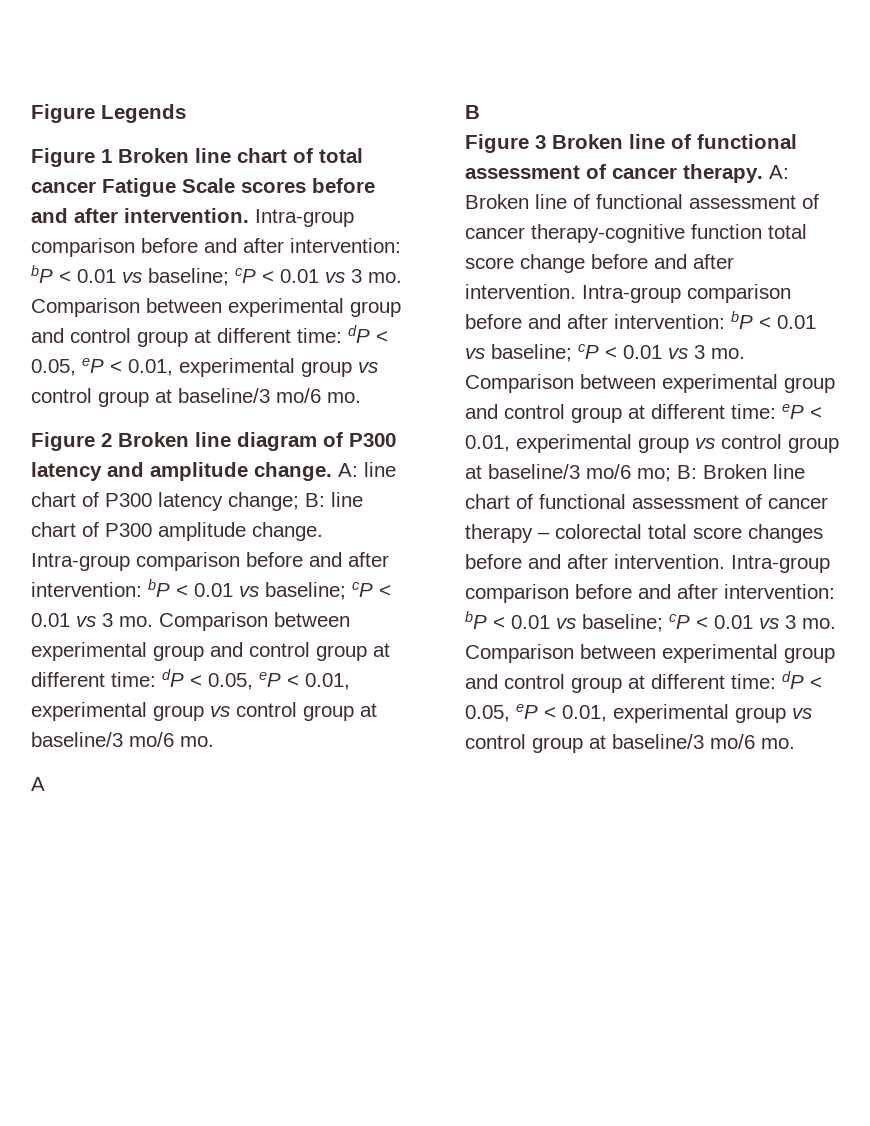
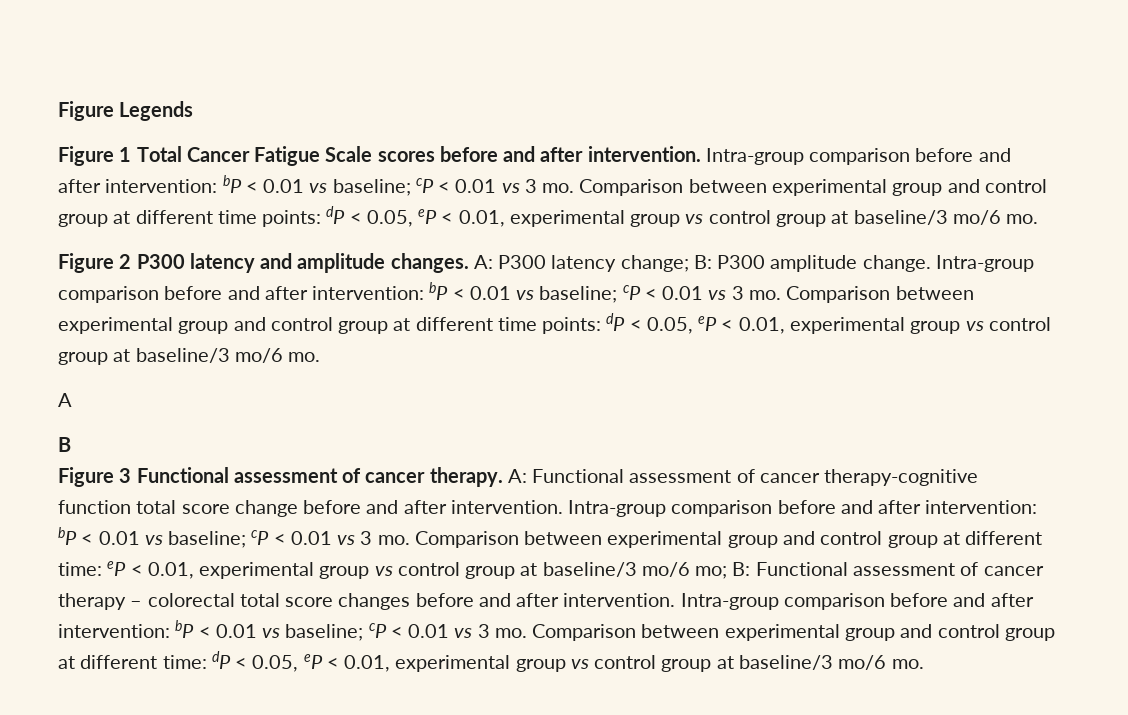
[118,148,363,163] [31,181,96,193] Broken line chart of total cancer -> [136,146,250,162] Total Cancer
[297,328,342,343] time: -> [217,210,322,227] time points:
[118,432,396,451] [31,462,396,481] [31,492,99,507] Broken line diagram of P300 latency and amplitude change. A: line chart of -> [136,253,493,273] P300 latency and amplitude changes. A:
[331,492,363,507] [31,522,99,537] line chart of -> (712, 262) none
[111,672,156,687] time: -> [497,317,602,334] time points:
[552,134,797,149] Broken line of functional -> [136,467,229,483] Functional
[465,194,683,209] Broken line of functional -> [532,469,625,483] Functional
[703,464,805,479] [465,494,626,509] Broken line chart of functional -> [755,562,848,576] Functional

